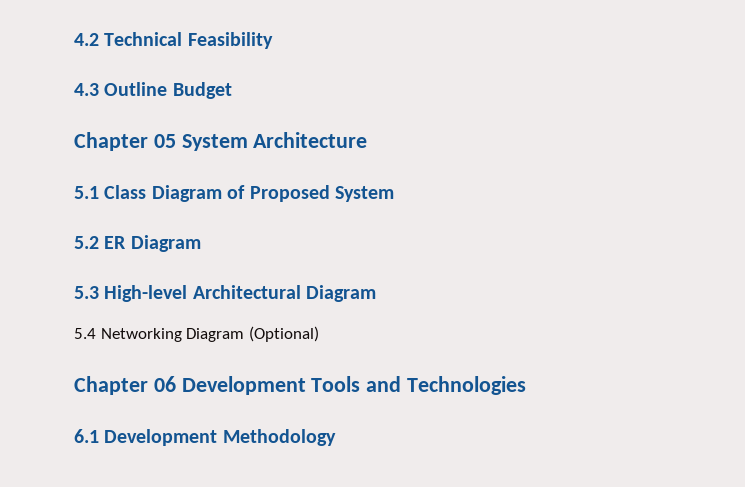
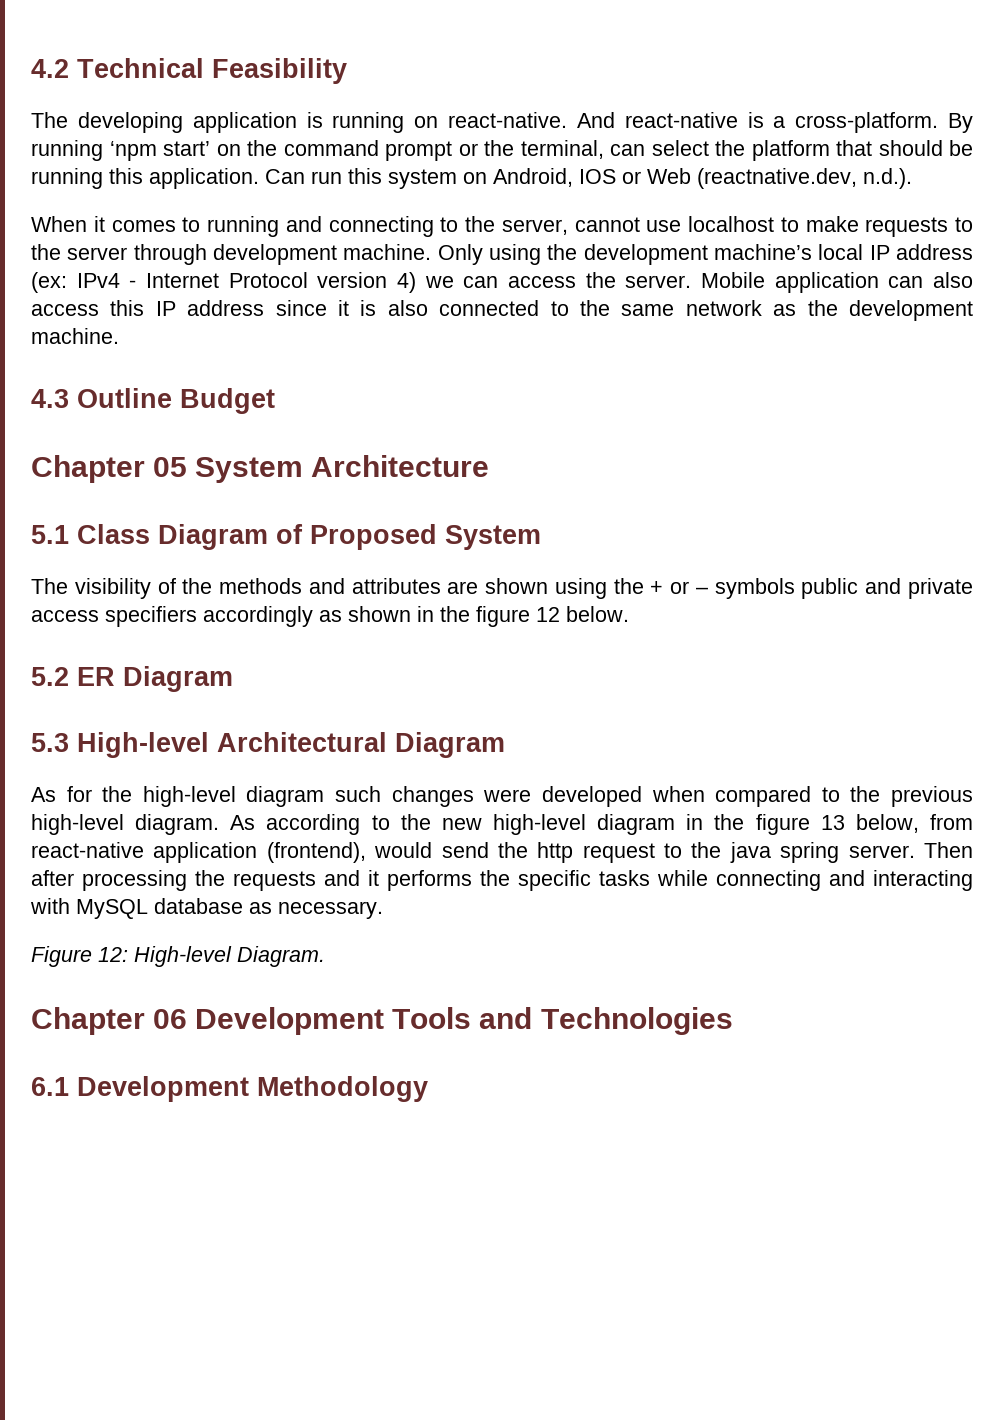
(273, 40) none -> [31,112,974,133] [31,140,973,161] [31,168,912,189] [31,216,973,237] [31,244,974,265] [31,272,973,293] [31,300,973,321] [31,328,119,344] // The developing application is running on react-native. And react-native is a cross-platform. By running ‘npm start’ on the command prompt or the terminal, can select the platform that should be running this application. Can run this system on Android, IOS or Web (reactnative.dev, n.d.). // When it comes to running and connecting to the server, cannot use localhost to make requests to the server through development machine. Only using the development machine’s local IP address (ex: IPv4 - Internet Protocol version 4) we can access the server. Mobile application can also access this IP address since it is also connected to the same network as the development machine.
(394, 194) none -> [31,578,973,599] [31,606,629,627] // The visibility of the methods and attributes are shown using the + or – symbols public and private access specifiers accordingly as shown in the figure 12 below.
[74,326,319,342] 5.4 Networking Diagram (Optional) -> [31,786,974,807] [31,814,973,835] [31,842,973,863] [31,870,973,891] [30,898,383,919] [31,946,325,967] As for the high-level diagram such changes were developed when compared to the previous high-level diagram. As according to the new high-level diagram in the figure 13 below, from react-native application (frontend), would send the http request to the java spring server. Then after processing the requests and it performs the specific tasks while connecting and interacting with MySQL database as necessary. // Figure 12: High-level Diagram.

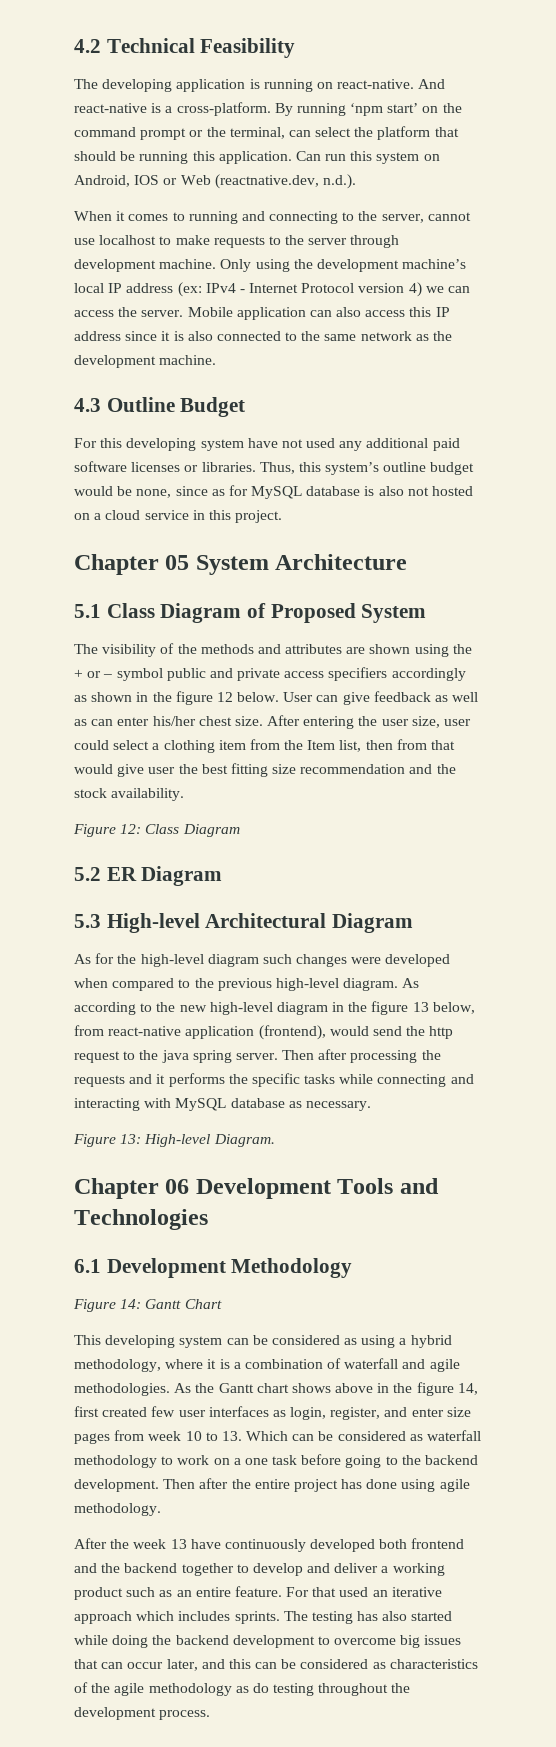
(275, 401) none -> [74,438,460,451] [74,461,475,475] [74,485,474,499] [74,510,283,523] // For this developing system have not used any additional paid software licenses or libraries. Thus, this system’s outline budget would be none, since as for MySQL database is also not hosted on a cloud service in this project.
[714,578,795,599] symbols -> [116,668,163,681] symbol
(629, 614) none -> [283,691,479,705] [74,715,472,729] [74,739,456,753] [74,763,456,777] [74,788,185,801] [73,824,240,837] User can give feedback as well as can enter his/her chest size. After entering the user size, user could select a clothing item from the Item list, then from that would give user the best fitting size recommendation and the stock availability. // Figure 12: Class Diagram
[98,947,128,962] 12: -> [120,1134,142,1144] 13:
(428, 1089) none -> [73,1299,222,1312] [74,1335,452,1348] [74,1358,460,1372] [74,1382,478,1396] [74,1406,471,1420] [74,1430,482,1444] [74,1454,479,1468] [74,1478,470,1492] [74,1503,161,1516] [74,1538,465,1552] [74,1563,445,1576] [74,1586,442,1600] [74,1611,453,1624] [74,1635,462,1648] [74,1659,478,1671] [74,1682,411,1696] [74,1707,211,1720] // Figure 14: Gantt Chart // This developing system can be considered as using a hybrid methodology, where it is a combination of waterfall and agile methodologies. As the Gantt chart shows above in the figure 14, first created few user interfaces as login, register, and enter size pages from week 10 to 13. Which can be considered as waterfall methodology to work on a one task before going to the backend development. Then after the entire project has done using agile methodology. // After the week 13 have continuously developed both frontend and the backend together to develop and deliver a working product such as an entire feature. For that used an iterative approach which includes sprints. The testing has also started while doing the backend development to overcome big issues that can occur later, and this can be considered as characteristics of the agile methodology as do testing throughout the development process.

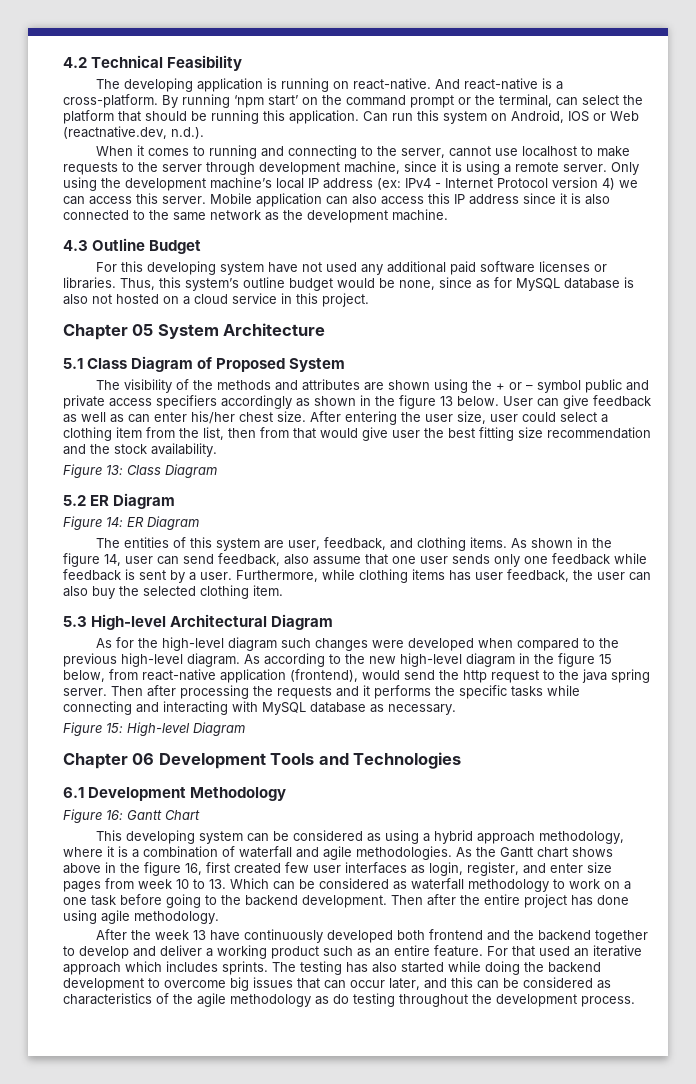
[159,259,217,269] machine. -> [344,161,607,175] machine, since it is using a remote server.
[118,307,138,317] the -> [136,193,158,204] this
[216,692,233,702] 12 -> [440,396,453,406] 13
[307,740,336,750] Item -> (199, 433) none
[120,824,142,834] 12: -> [106,465,123,475] 13:
(223, 876) none -> [63,516,199,530] [95,537,612,551] [63,553,647,567] [63,569,651,583] [63,585,283,599] // Figure 14: ER Diagram // The entities of this system are user, feedback, and clothing items. As shown in the figure 14, user can send feedback, also assume that one user sends only one feedback while feedback is sent by a user. Furthermore, while clothing items has user feedback, the user can also buy the selected clothing item.
[412,1002,429,1012] 13 -> [599,654,612,664] 15
[120,1134,275,1147] 13: High-level Diagram. -> [106,722,245,736] 15: High-level Diagram
[120,1299,142,1309] 14: -> [106,810,123,820] 16:
(452, 1341) none -> [476,831,535,844] approach
[457,1383,478,1395] 14, -> [185,863,202,875] 16,

